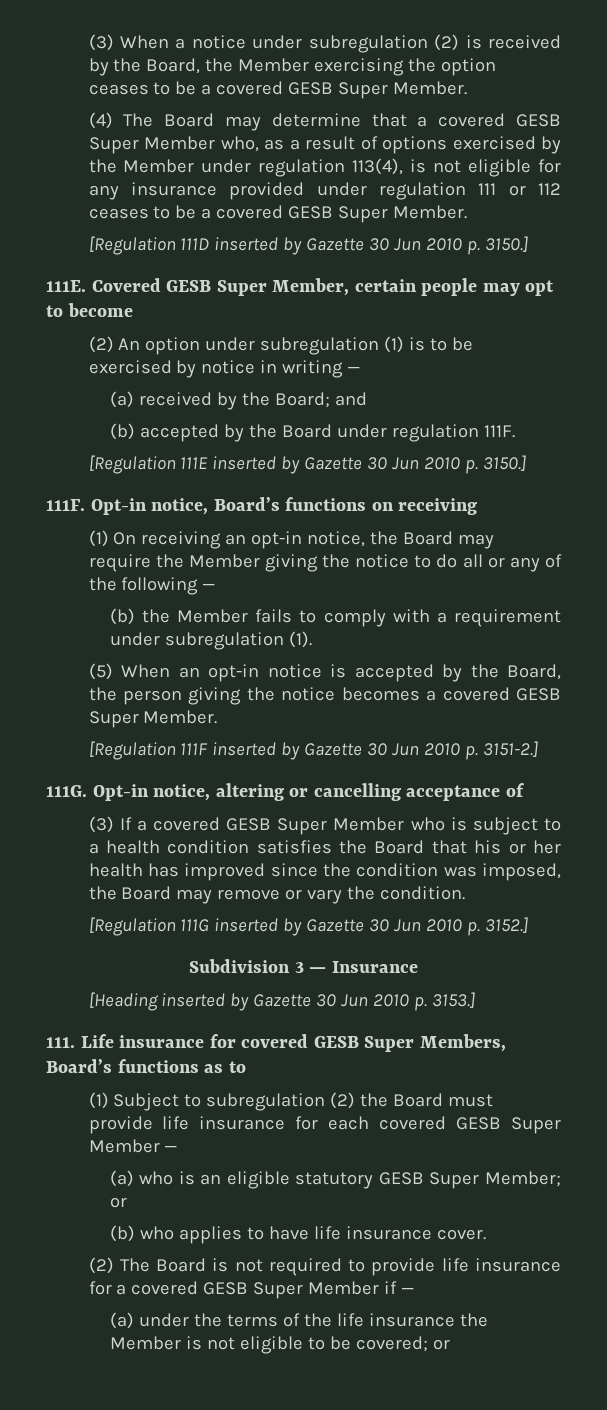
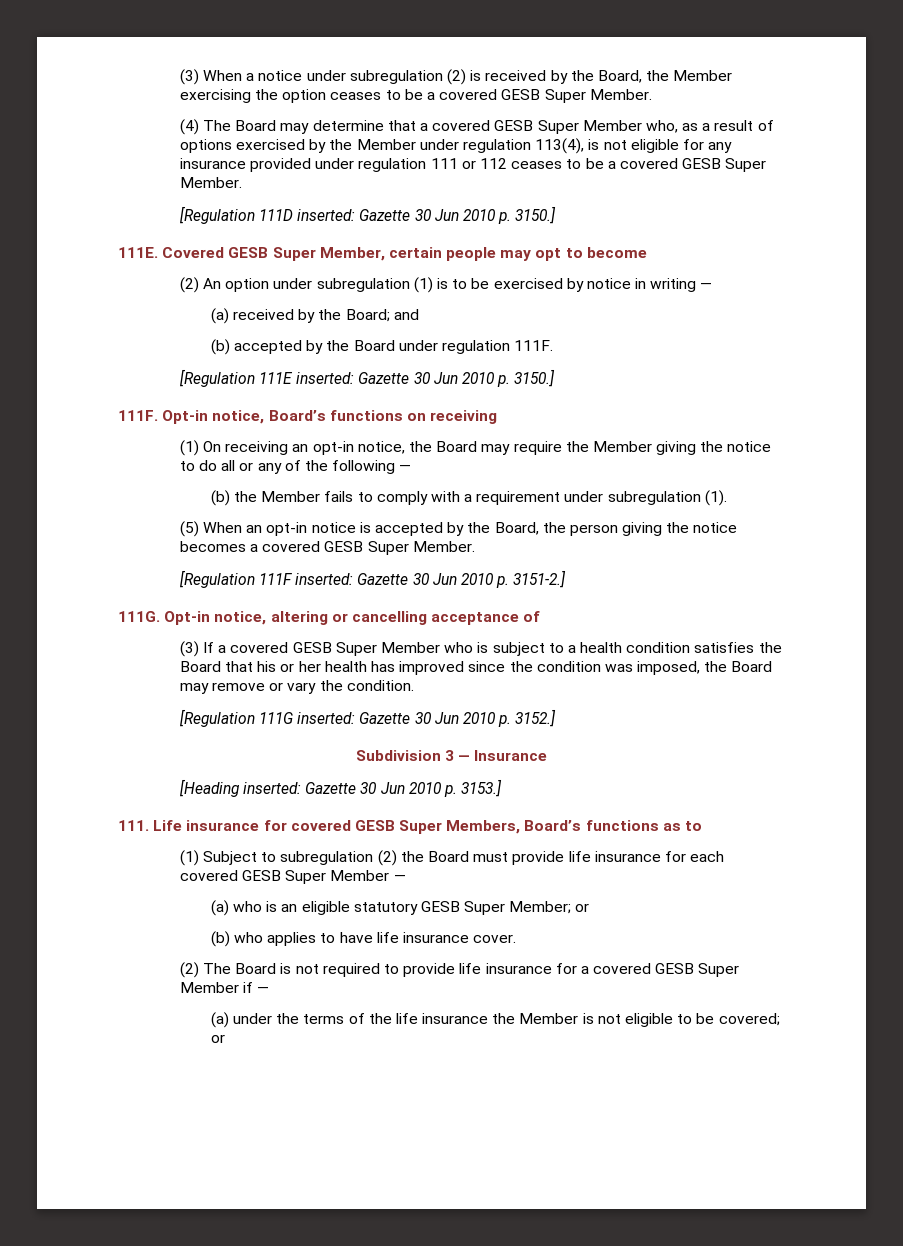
[214,237,303,255] inserted by -> [297,209,356,221] inserted:
[212,456,301,474] inserted by -> [296,372,355,384] inserted:
[212,742,301,760] inserted by -> [295,573,354,585] inserted:
[214,918,303,936] inserted by -> [297,712,356,724] inserted:
[161,993,250,1011] inserted by -> [243,782,302,794] inserted:

